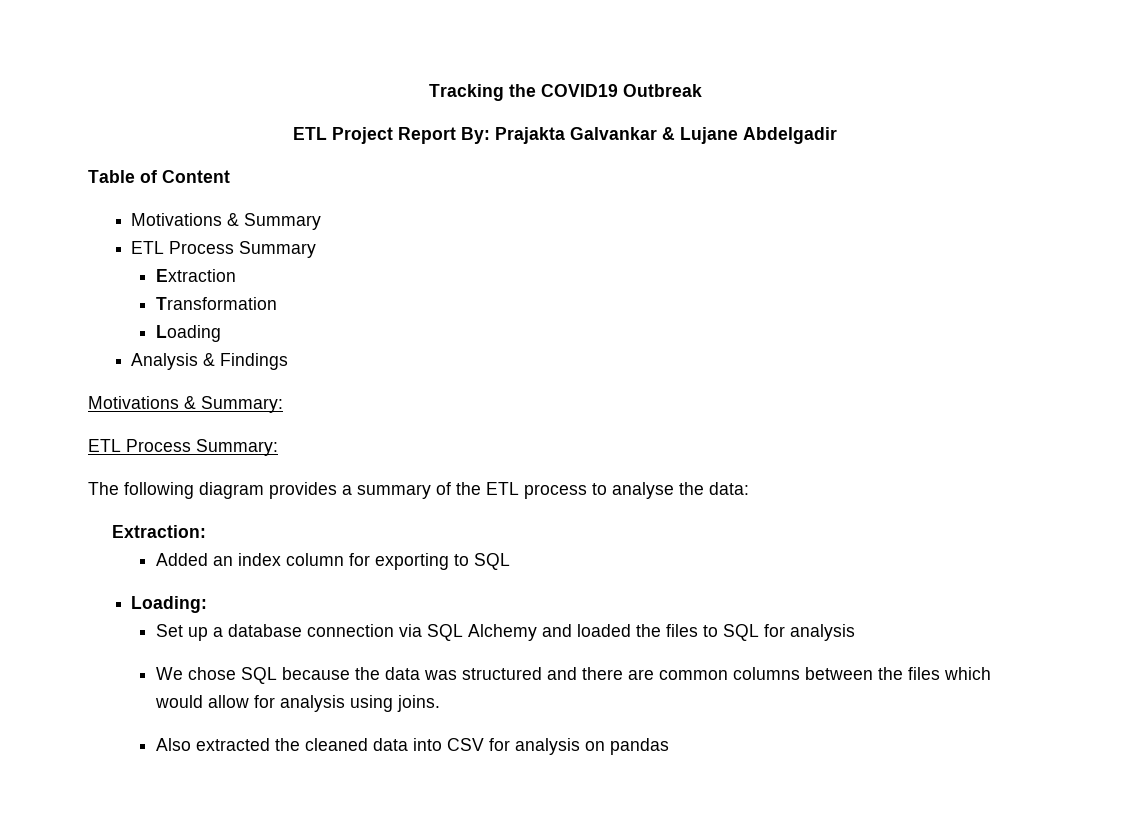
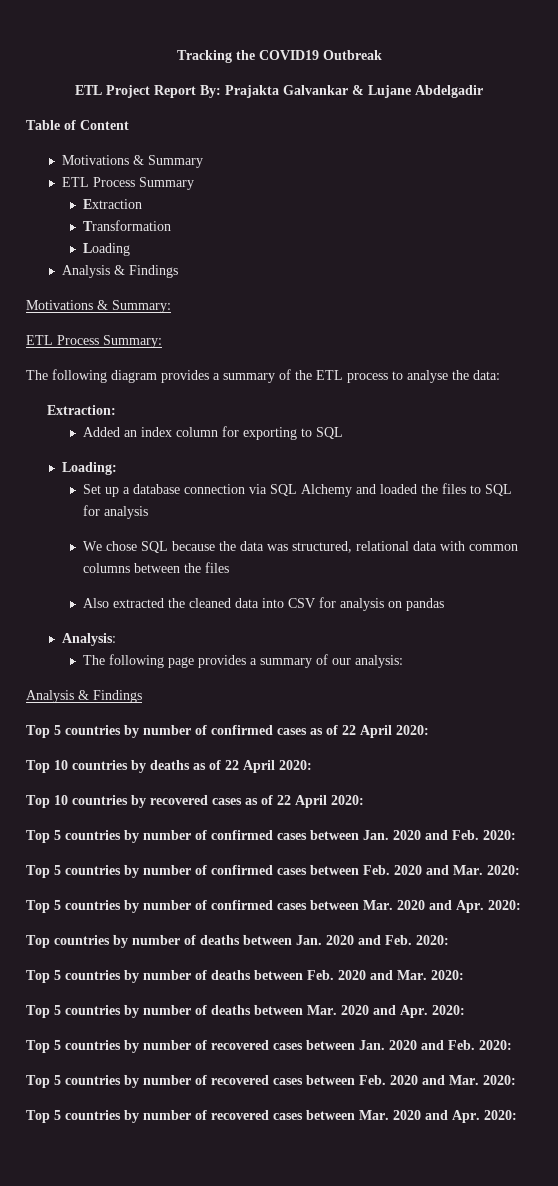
[461,667,654,680] structured and there are -> [291,541,465,553] structured, relational data with
[943,667,991,680] [154,695,440,712] which would allow for analysis using joins. -> (229, 567) none
(669, 746) none -> [62,633,117,646] [82,654,403,668] [26,690,142,703] [26,725,429,738] [26,760,312,773] [26,795,364,808] [26,830,516,843] [26,865,520,878] [26,900,521,913] [26,935,449,948] [26,970,464,983] [26,1005,465,1018] [26,1040,512,1053] [26,1075,516,1088] [26,1110,517,1123] // Analysis: // The following page provides a summary of our analysis: // Analysis & Findings // Top 5 countries by number of confirmed cases as of 22 April 2020: // Top 10 countries by deaths as of 22 April 2020: // Top 10 countries by recovered cases as of 22 April 2020: // Top 5 countries by number of confirmed cases between Jan. 2020 and Feb. 2020: // Top 5 countries by number of confirmed cases between Feb. 2020 and Mar. 2020: // Top 5 countries by number of confirmed cases between Mar. 2020 and Apr. 2020: // Top countries by number of deaths between Jan. 2020 and Feb. 2020: // Top 5 countries by number of deaths between Feb. 2020 and Mar. 2020: // Top 5 countries by number of deaths between Mar. 2020 and Apr. 2020: // Top 5 countries by number of recovered cases between Jan. 2020 and Feb. 2020: // Top 5 countries by number of recovered cases between Feb. 2020 and Mar. 2020: // Top 5 countries by number of recovered cases between Mar. 2020 and Apr. 2020:

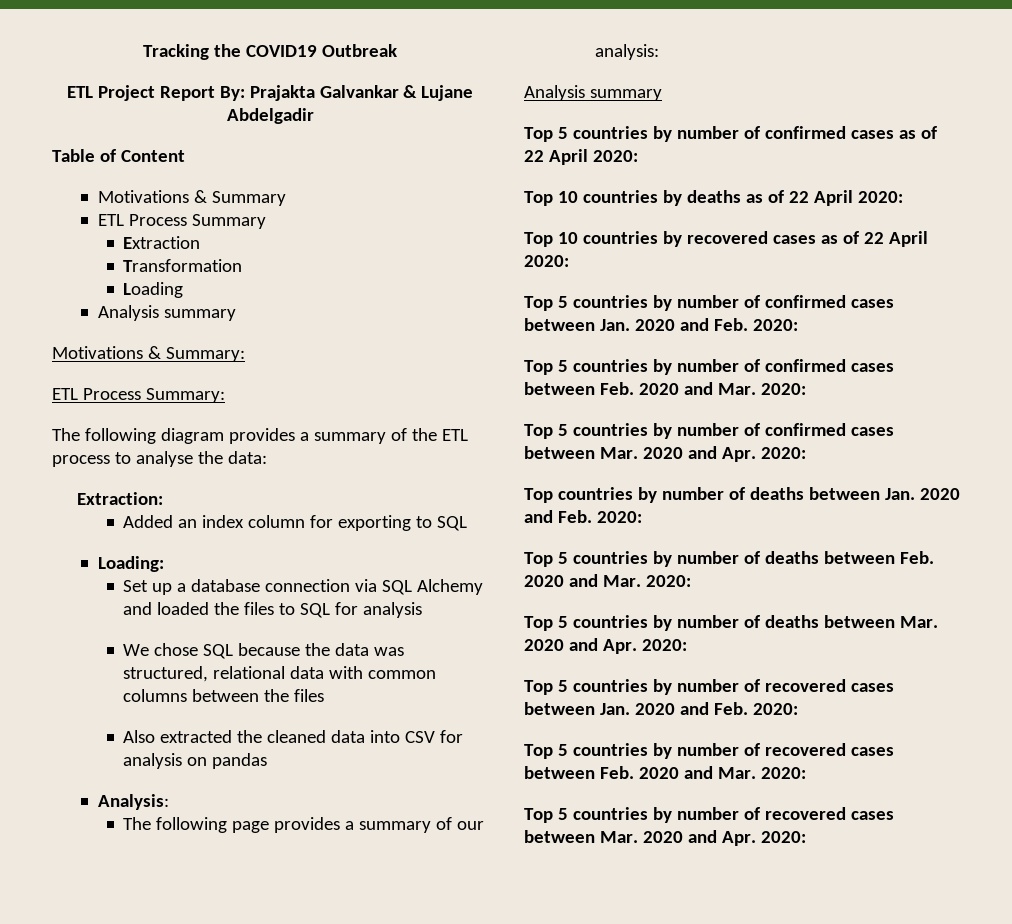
[114,265,179,278] & Findings -> [163,309,236,321] summary
[78,690,142,703] & Findings -> [589,89,662,101] summary

